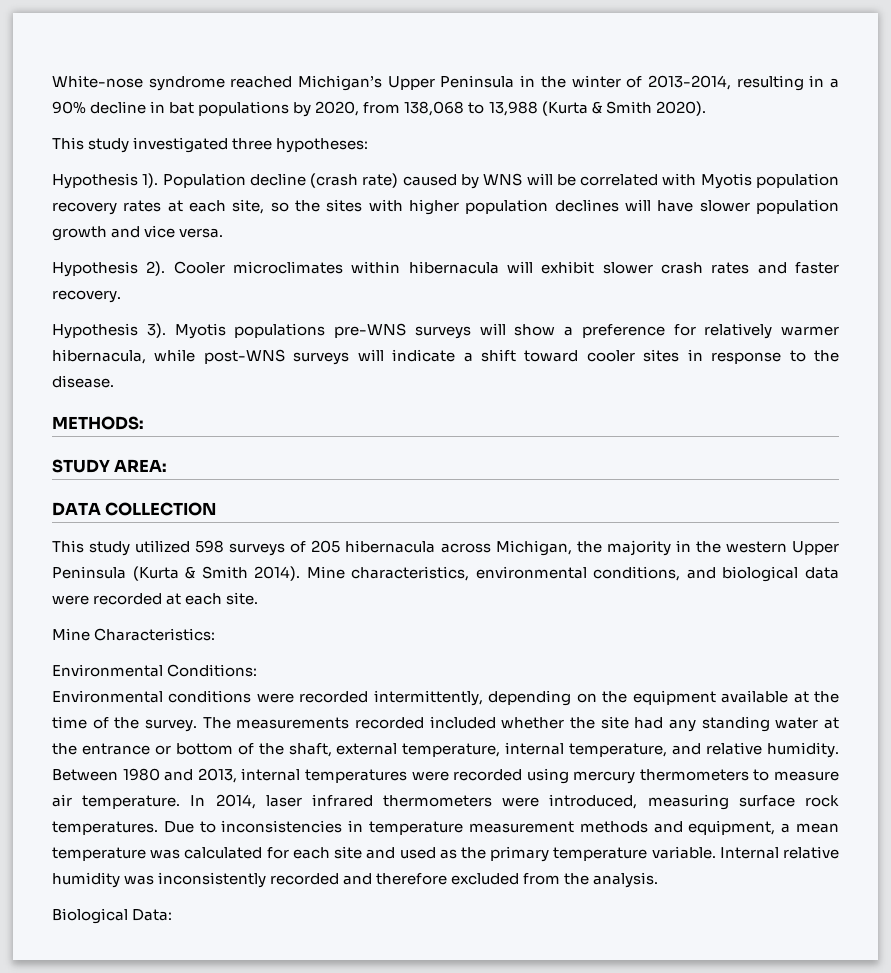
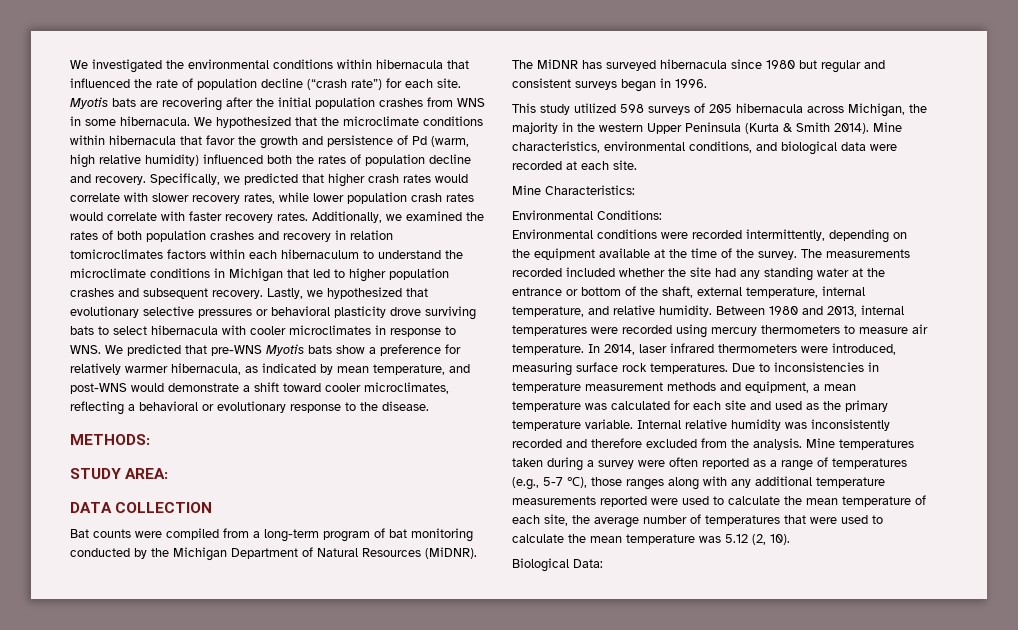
[52,75,840,91] [52,101,706,117] [52,137,369,153] [52,173,840,189] [52,199,839,215] [52,225,224,241] [52,261,840,277] [52,290,121,303] [52,323,506,339] White-nose syndrome reached Michigan’s Upper Peninsula in the winter of 2013-2014, resulting in a 90% decline in bat populations by 2020, from 138,068 to 13,988 (Kurta & Smith 2020). // This study investigated three hypotheses: // Hypothesis 1). Population decline (crash rate) caused by WNS will be correlated with Myotis population recovery rates at each site, so the sites with higher population declines will have slower population growth and vice versa. // Hypothesis 2). Cooler microclimates within hibernacula will exhibit slower crash rates and faster recovery. // Hypothesis 3). Myotis populations pre-WNS surveys will -> [70,59,469,73] [70,78,461,90] [70,97,485,111] [70,116,483,128] [70,135,469,149] [70,154,471,168] [70,173,468,187] [70,192,474,204] [70,211,484,223] [70,230,393,242] [70,249,463,259] [70,268,449,282] [70,287,428,299] [70,306,476,320] [70,325,456,337] [70,344,332,356] We investigated the environmental conditions within hibernacula that influenced the rate of population decline (“crash rate”) for each site. Myotis bats are recovering after the initial population crashes from WNS in some hibernacula. We hypothesized that the microclimate conditions within hibernacula that favor the growth and persistence of Pd (warm, high relative humidity) influenced both the rates of population decline and recovery. Specifically, we predicted that higher crash rates would correlate with slower recovery rates, while lower population crash rates would correlate with faster recovery rates. Additionally, we examined the rates of both population crashes and recovery in relation tomicroclimates factors within each hibernaculum to understand the microclimate conditions in Michigan that led to higher population crashes and subsequent recovery. Lastly, we hypothesized that evolutionary selective pressures or behavioral plasticity drove surviving bats to select hibernacula with cooler microclimates in response to WNS. We predicted that pre-WNS Myotis bats
[154,349,703,365] while post-WNS surveys will indicate a shift toward cooler sites in -> [245,363,470,375] [70,382,449,394] [70,401,286,415] as indicated by mean temperature, and post-WNS would demonstrate a shift toward cooler microclimates, reflecting a behavioral or evolutionary
(217, 509) none -> [70,528,473,542] [70,547,477,561] [512,59,885,73] [512,78,707,92] // Bat counts were compiled from a long-term program of bat monitoring conducted by the Michigan Department of Natural Resources (MiDNR). The MiDNR has surveyed hibernacula since 1980 but regular and consistent surveys began in 1996.
(659, 880) none -> [806,438,914,450] [512,457,907,471] [512,476,885,490] [512,495,926,507] [512,514,883,528] [512,534,790,545] Mine temperatures taken during a survey were often reported as a range of temperatures (e.g., 5-7 ℃), those ranges along with any additional temperature measurements reported were used to calculate the mean temperature of each site, the average number of temperatures that were used to calculate the mean temperature was 5.12 (2, 10).

